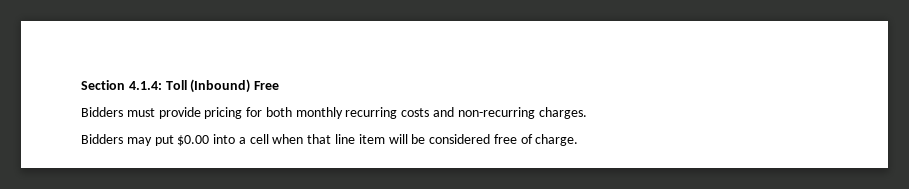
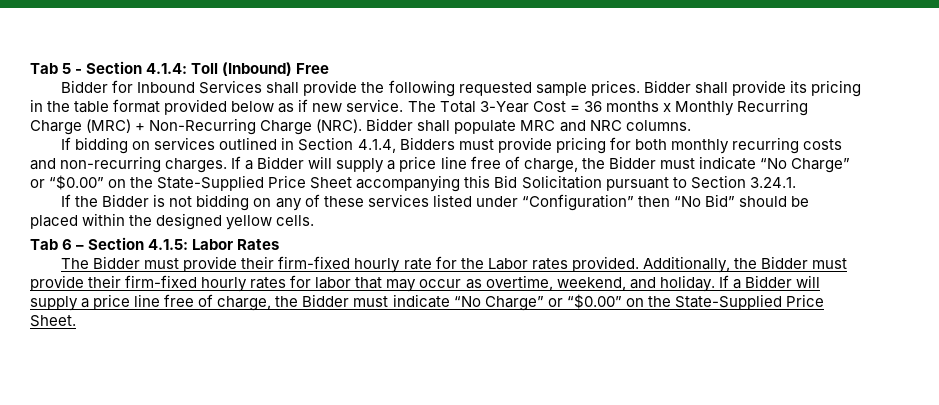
(81, 85) none -> [30,63,83,74] Tab 5 -
(280, 85) none -> [61,80,861,97] [30,99,808,116] [30,118,691,135] [61,137,396,154] Bidder for Inbound Services shall provide the following requested sample prices. Bidder shall provide its pricing in the table format provided below as if new service. The Total 3-Year Cost = 36 months x Monthly Recurring Charge (MRC) + Non-Recurring Charge (NRC). Bidder shall populate MRC and NRC columns. // If bidding on services outlined in Section 4.1.4,
[81,134,579,146] // Bidders may put $0.00 into a cell when that line item will be considered free of charge. -> [231,156,850,173] [30,175,796,192] [61,194,810,211] [30,213,315,230] [30,237,280,250] [61,256,847,273] [30,275,820,292] [30,294,824,311] [30,315,76,327] If a Bidder will supply a price line free of charge, the Bidder must indicate “No Charge” or “$0.00” on the State-Supplied Price Sheet accompanying this Bid Solicitation pursuant to Section 3.24.1. // If the Bidder is not bidding on any of these services listed under “Configuration” then “No Bid” should be placed within the designed yellow cells. // Tab 6 – Section 4.1.5: Labor Rates // The Bidder must provide their firm-fixed hourly rate for the Labor rates provided. Additionally, the Bidder must provide their firm-fixed hourly rates for labor that may occur as overtime, weekend, and holiday. If a Bidder will supply a price line free of charge, the Bidder must indicate “No Charge” or “$0.00” on the State-Supplied Price Sheet.

